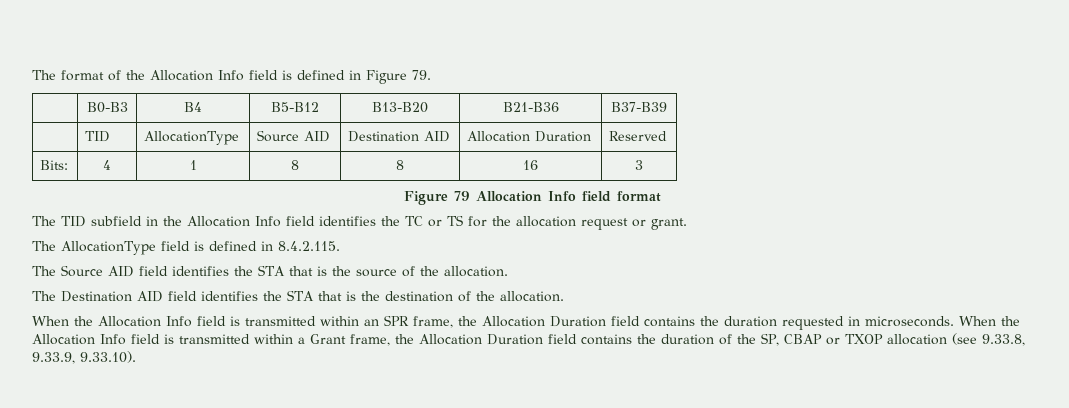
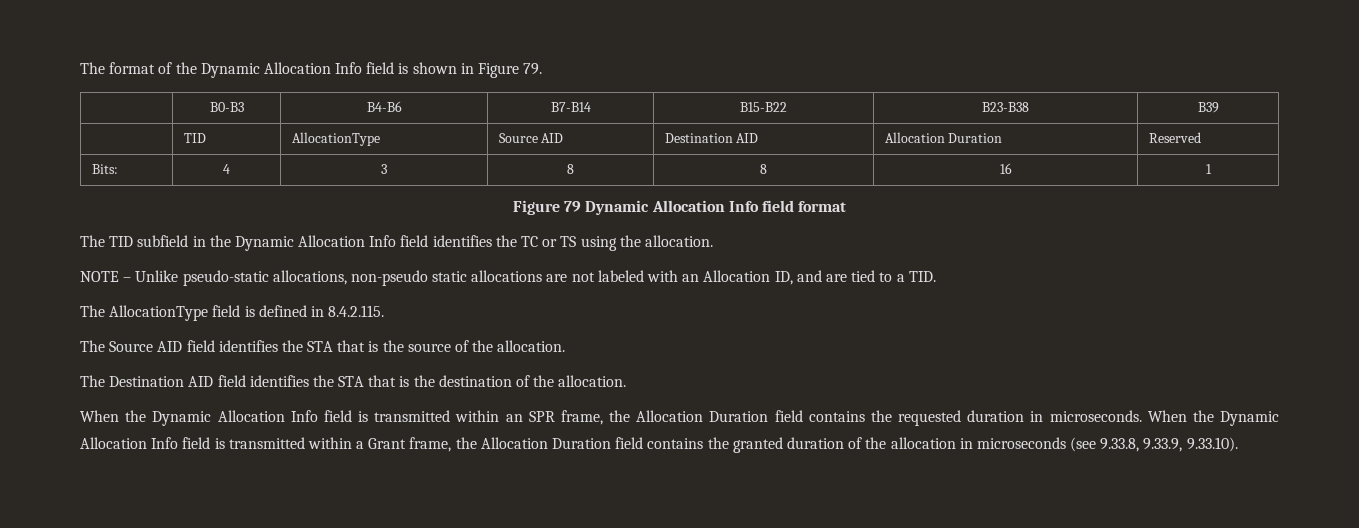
[150,70,345,81] Allocation Info field is defined -> [200,62,457,78] Dynamic Allocation Info field is shown
[184,102,202,112] [271,102,319,112] [372,102,428,113] [502,102,559,112] [611,102,667,112] B4 | B5-B12 | B13-B20 | B21-B36 | B37-B39 -> [366,101,402,112] [550,102,591,112] [740,102,787,112] [982,102,1029,112] [1197,102,1219,113] B4-B6 | B7-B14 | B15-B22 | B23-B38 | B39
[189,160,197,170] 1 -> [380,164,387,174] 3
[635,160,643,170] 3 -> [1205,164,1212,174] 1
(470, 196) none -> [585,200,650,215] Dynamic
(182, 221) none -> [234,236,294,251] Dynamic
[468,216,687,230] for the allocation request or grant. -> [580,235,713,251] [80,270,936,286] using the allocation. // NOTE – Unlike pseudo-static allocations, non-pseudo static allocations are not labeled with an Allocation ID, and are tied to a TID.
(93, 321) none -> [152,411,212,426] Dynamic
[724,316,844,330] duration requested -> [897,410,1025,426] requested duration
(1020, 321) none -> [1219,411,1279,426] Dynamic
(656, 339) none -> [732,437,783,453] granted
[761,333,947,346] SP, CBAP or TXOP allocation -> [890,437,1066,449] allocation in microseconds

